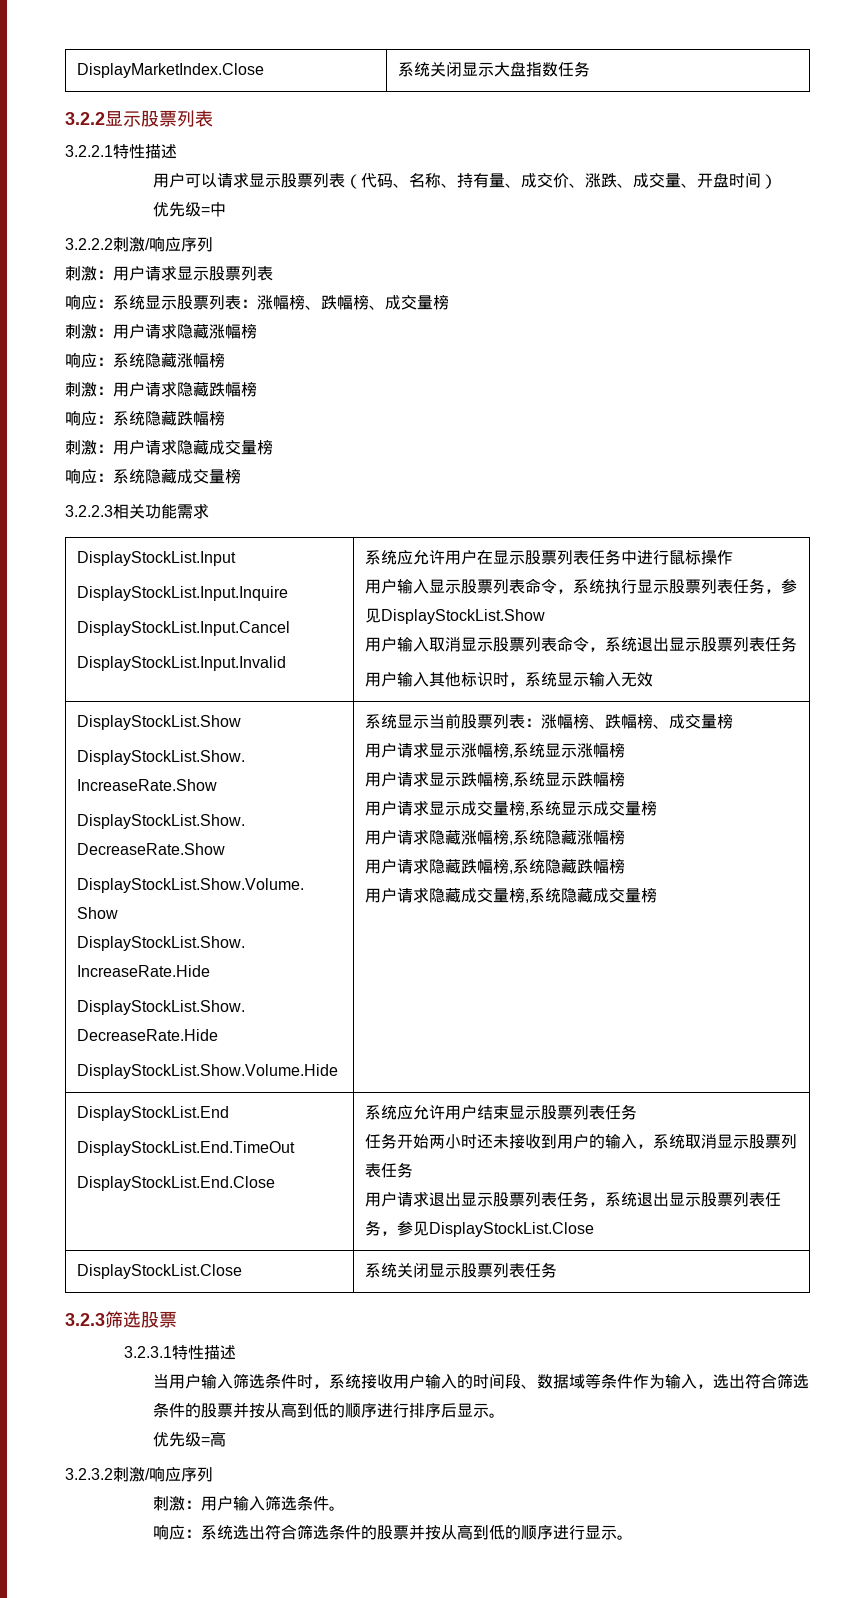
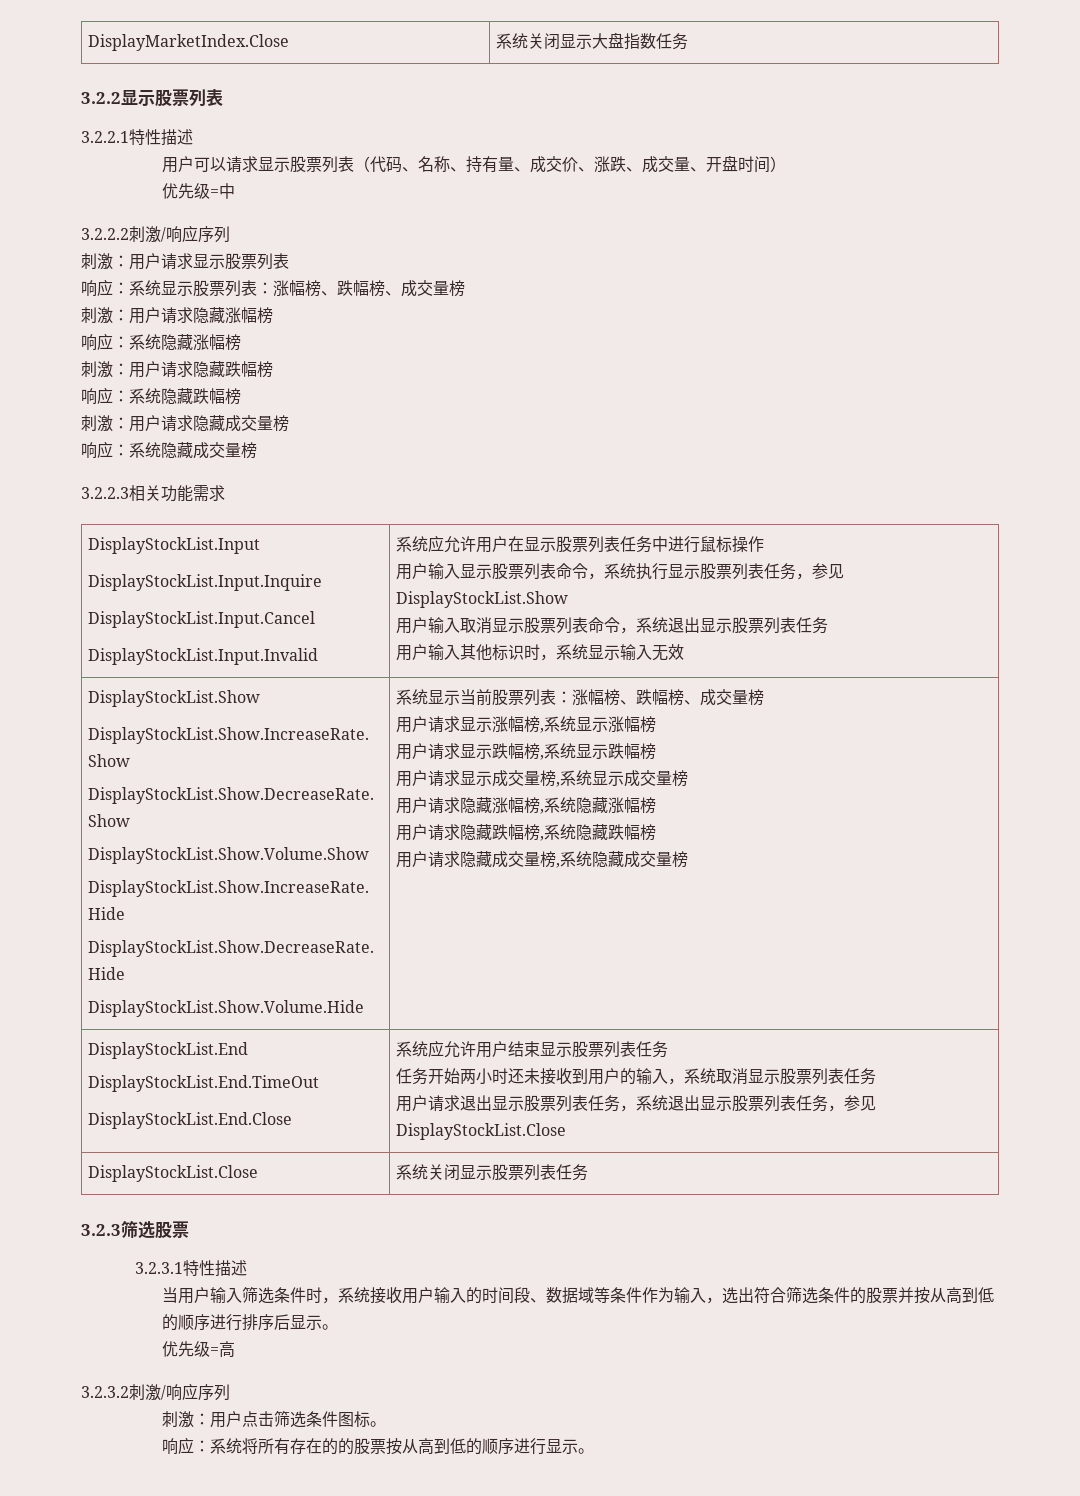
[233,1495,330,1511] 输入筛选条件 -> [241,1410,370,1428] 点击筛选条件图标
[233,1524,426,1540] 选出符合筛选条件的股票并 -> [241,1438,386,1455] 将所有存在的的股票

